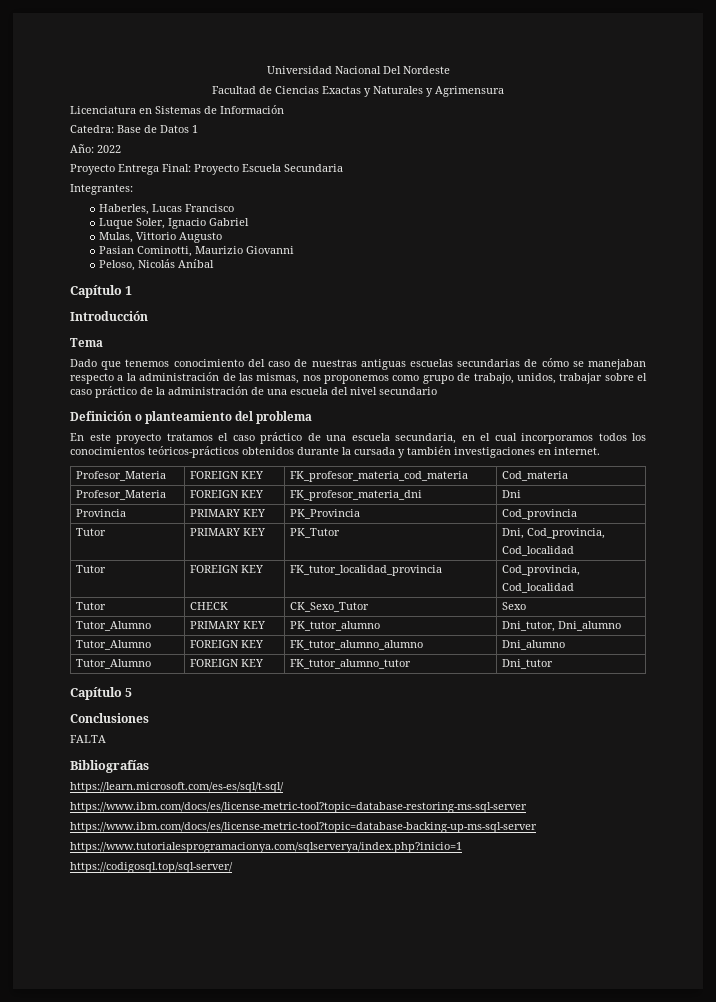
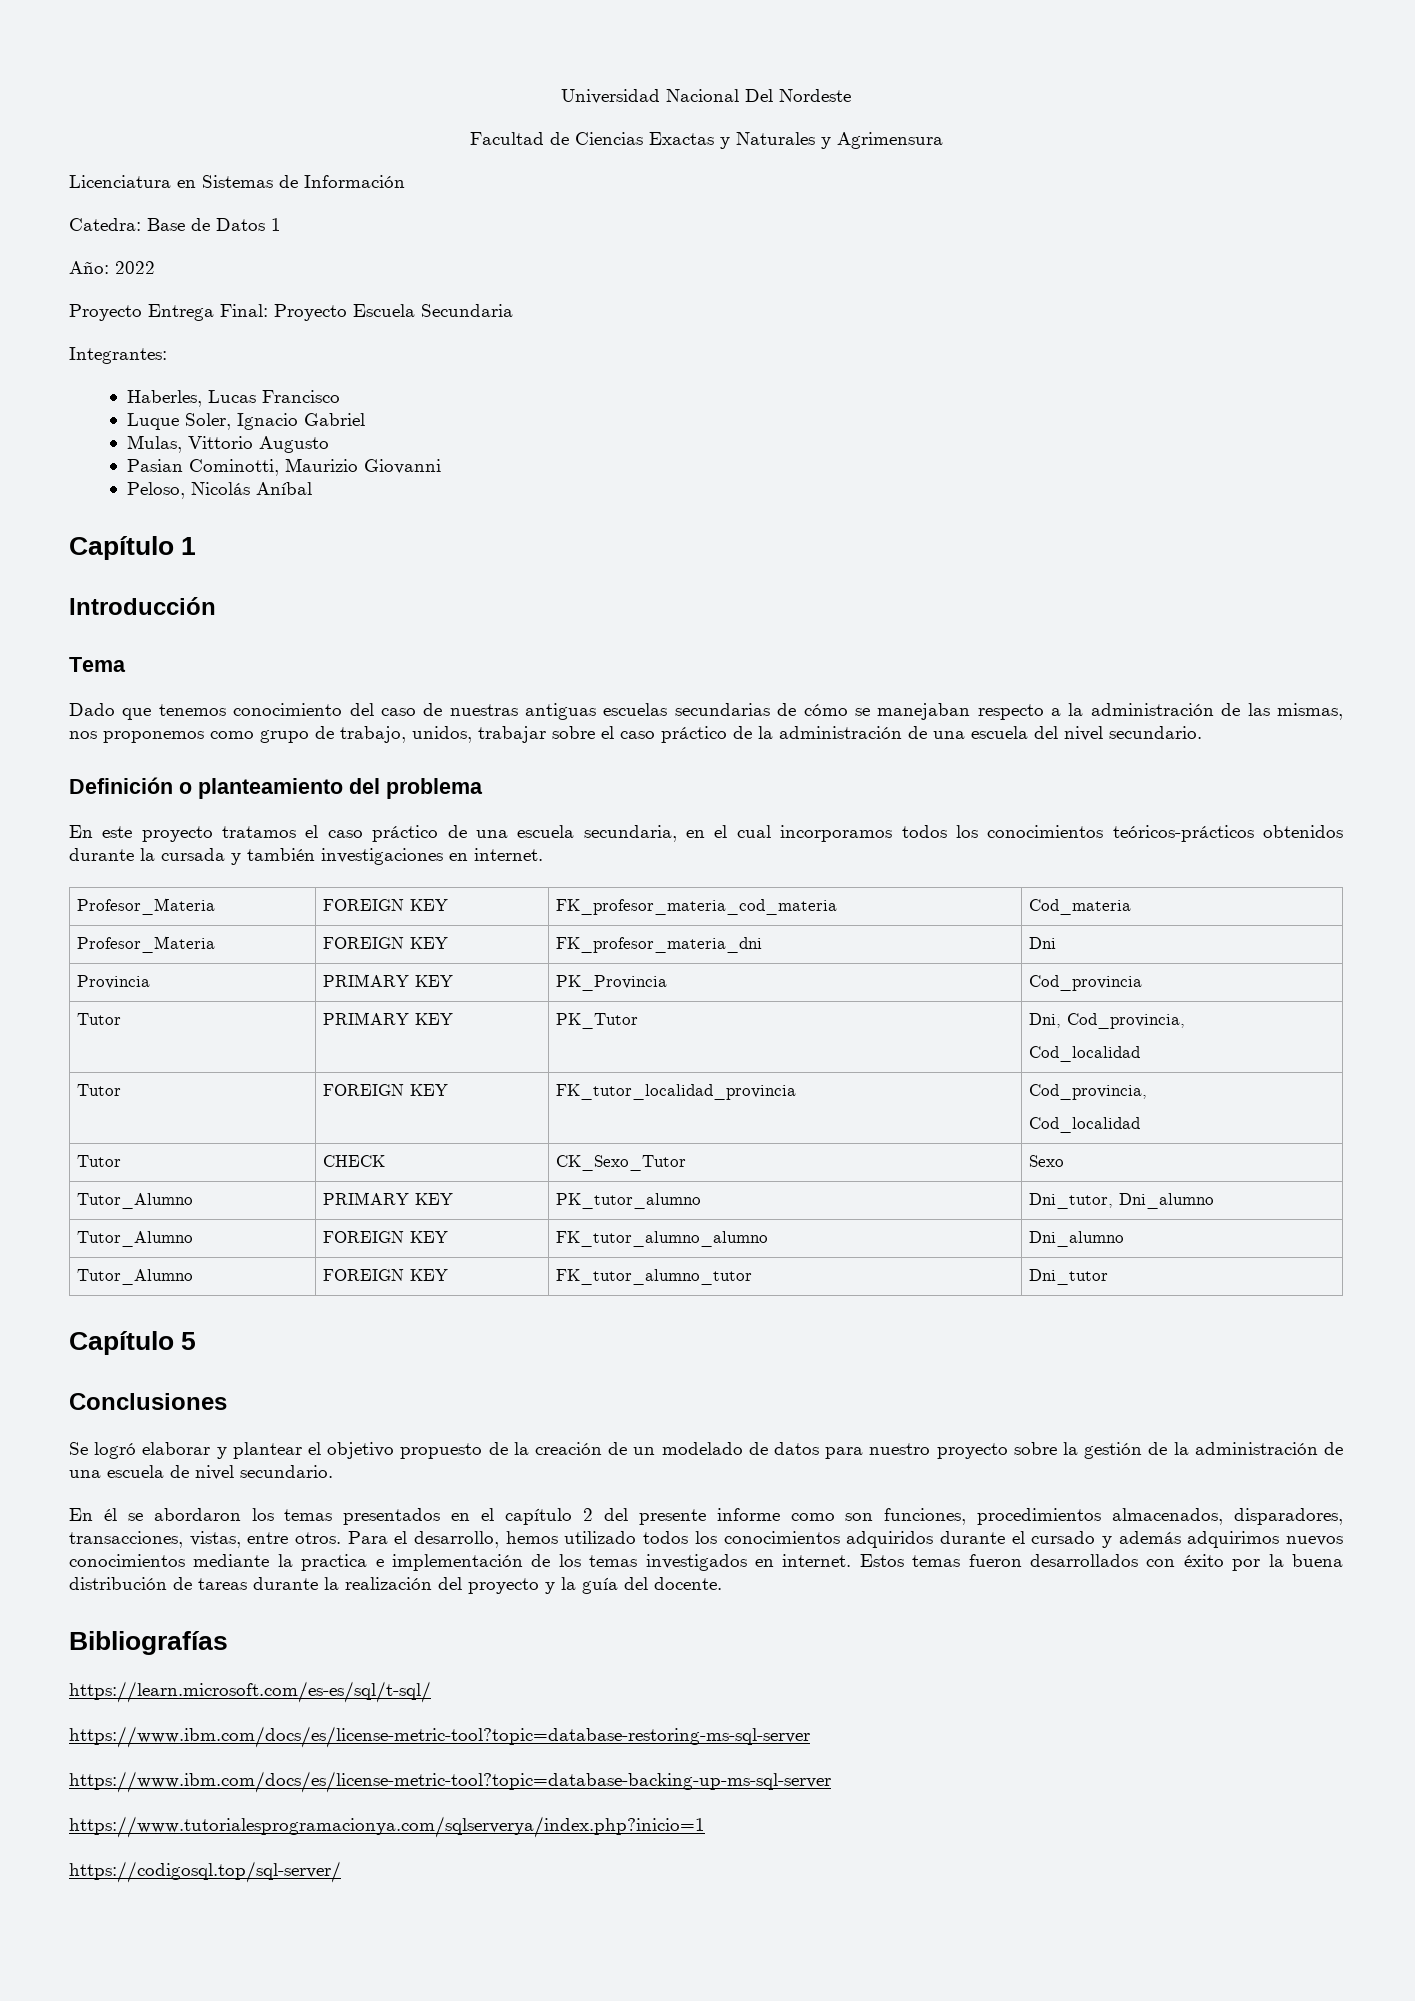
[379,387,437,395] secundario -> [1109,726,1202,739] secundario.
[70,735,106,743] FALTA -> [69,1442,1344,1459] [69,1465,333,1480] [69,1508,1344,1525] [69,1531,1344,1548] [69,1554,1344,1571] [69,1577,722,1594] Se logró elaborar y plantear el objetivo propuesto de la creación de un modelado de datos para nuestro proyecto sobre la gestión de la administración de una escuela de nivel secundario. // En él se abordaron los temas presentados en el capítulo 2 del presente informe como son funciones, procedimientos almacenados, disparadores, transacciones, vistas, entre otros. Para el desarrollo, hemos utilizado todos los conocimientos adquiridos durante el cursado y además adquirimos nuevos conocimientos mediante la practica e implementación de los temas investigados en internet. Estos temas fueron desarrollados con éxito por la buena distribución de tareas durante la realización del proyecto y la guía del docente.

